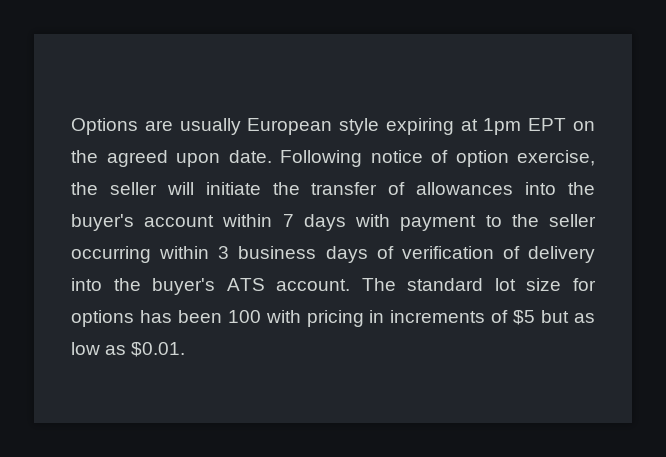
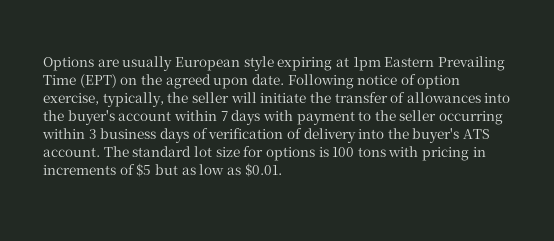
[528,118,567,131] EPT -> [384,56,505,71] [43,74,117,88] Eastern Prevailing Time (EPT)
(595, 158) none -> [102,92,164,107] typically,
[139,310,261,323] has been 100 -> [318,147,386,157] is 100 tons

